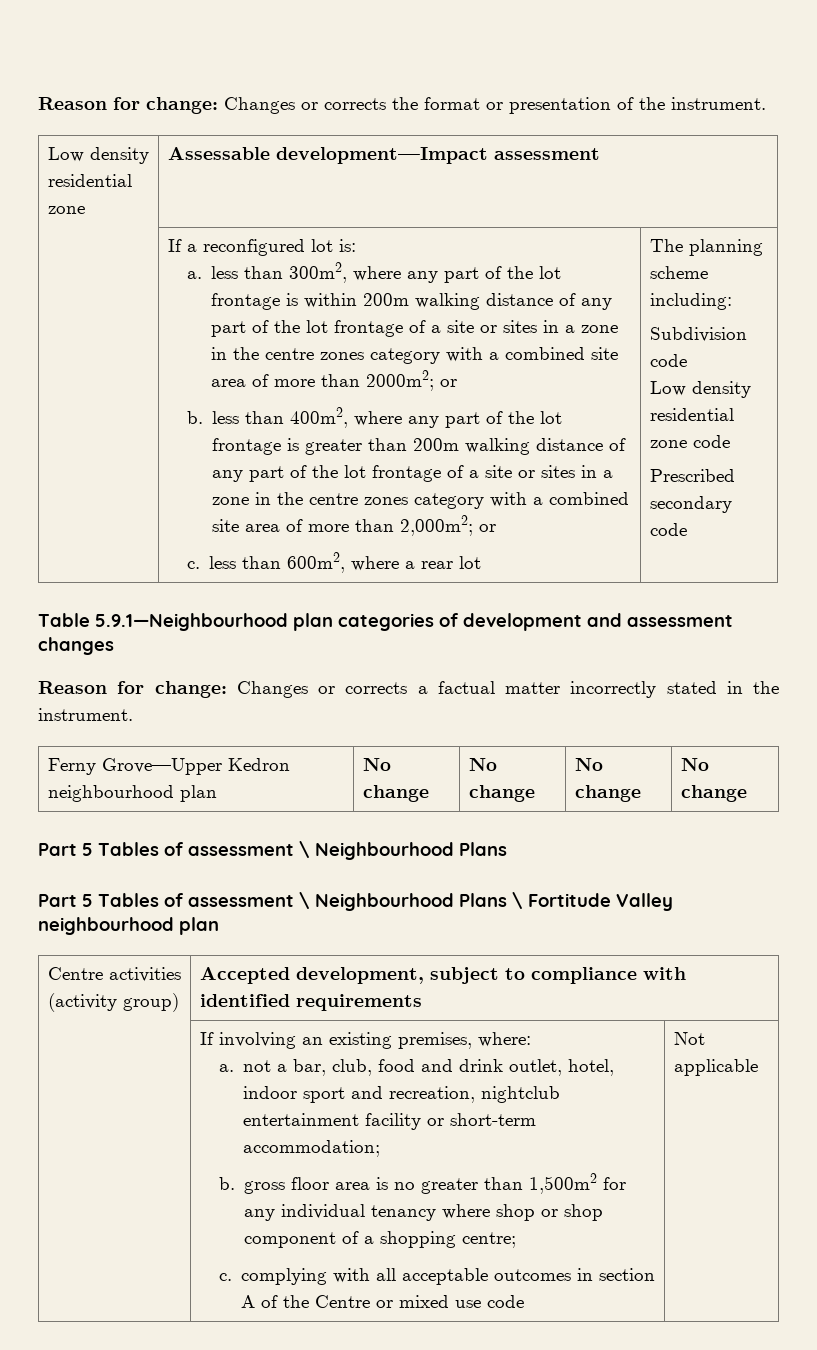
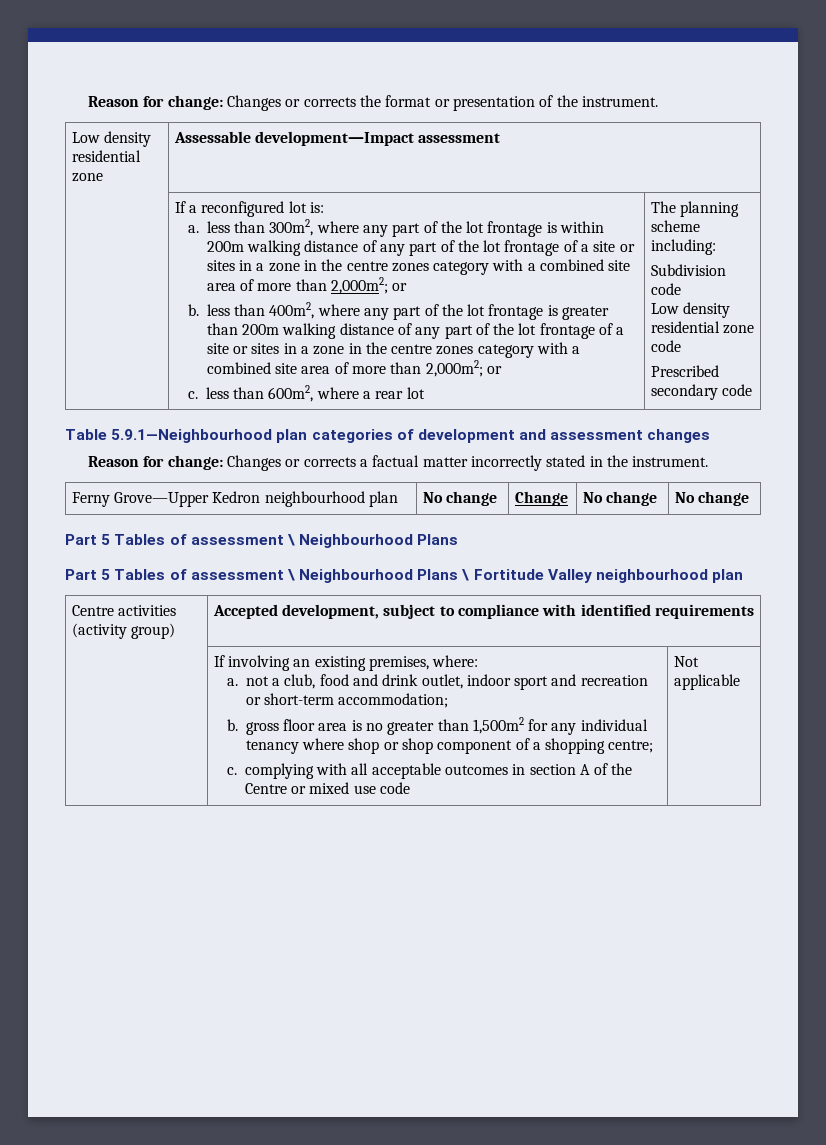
[366,370,435,391] 2000m2; -> [330,277,388,294] 2,000m2;
[468,758,497,771] [468,785,535,802] No change -> [514,491,568,506] Change
[293,1059,327,1076] bar, -> (280, 682) none
[568,1059,615,1076] hotel, -> (463, 681) none
[389,1086,561,1103] [243,1113,422,1130] recreation, nightclub entertainment facility -> [580,675,648,686] recreation

